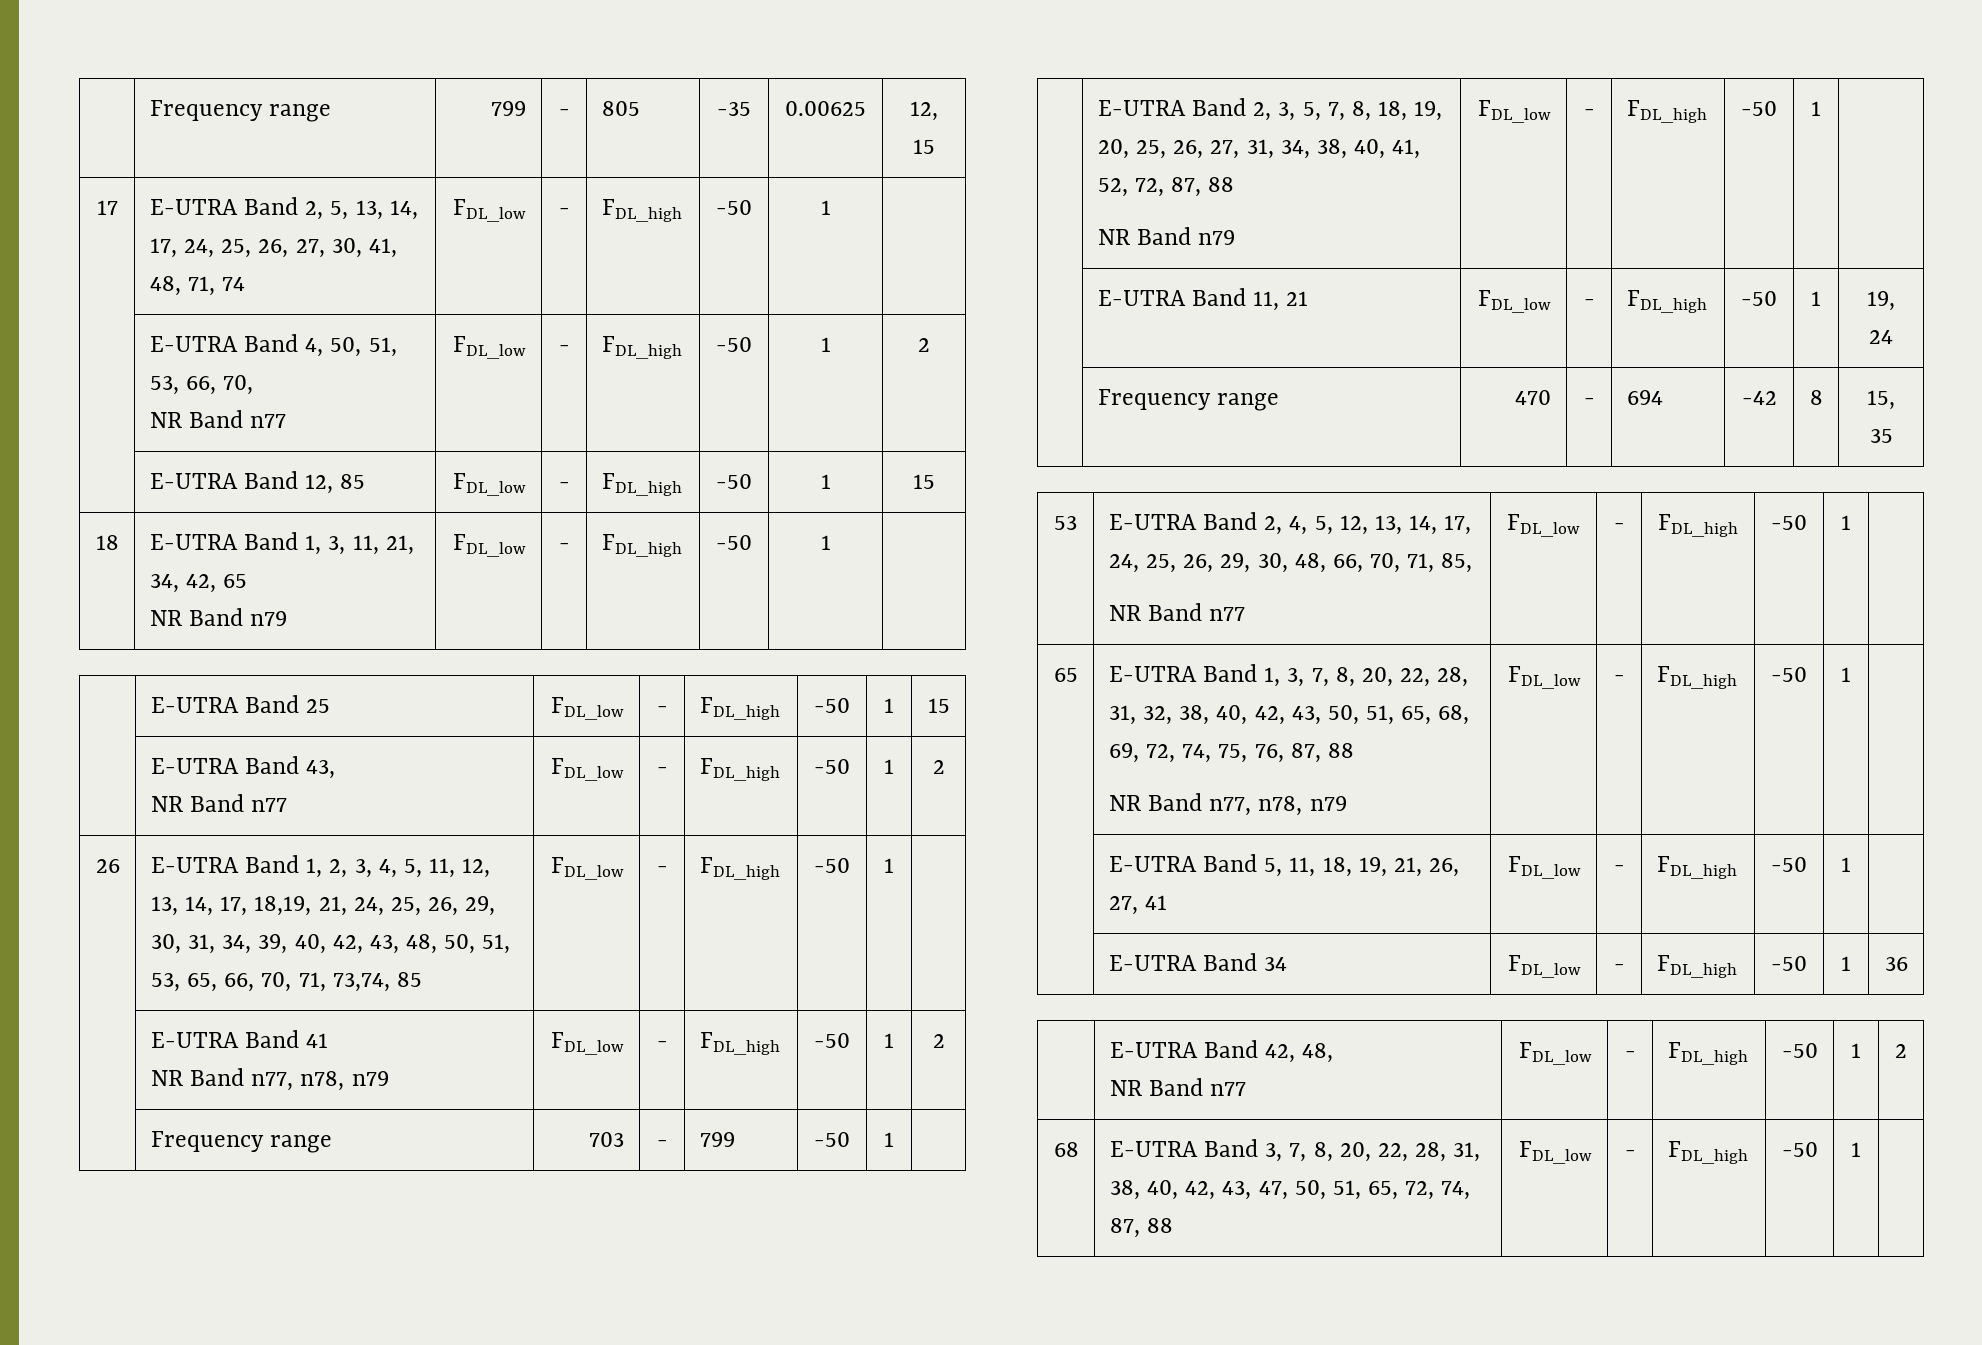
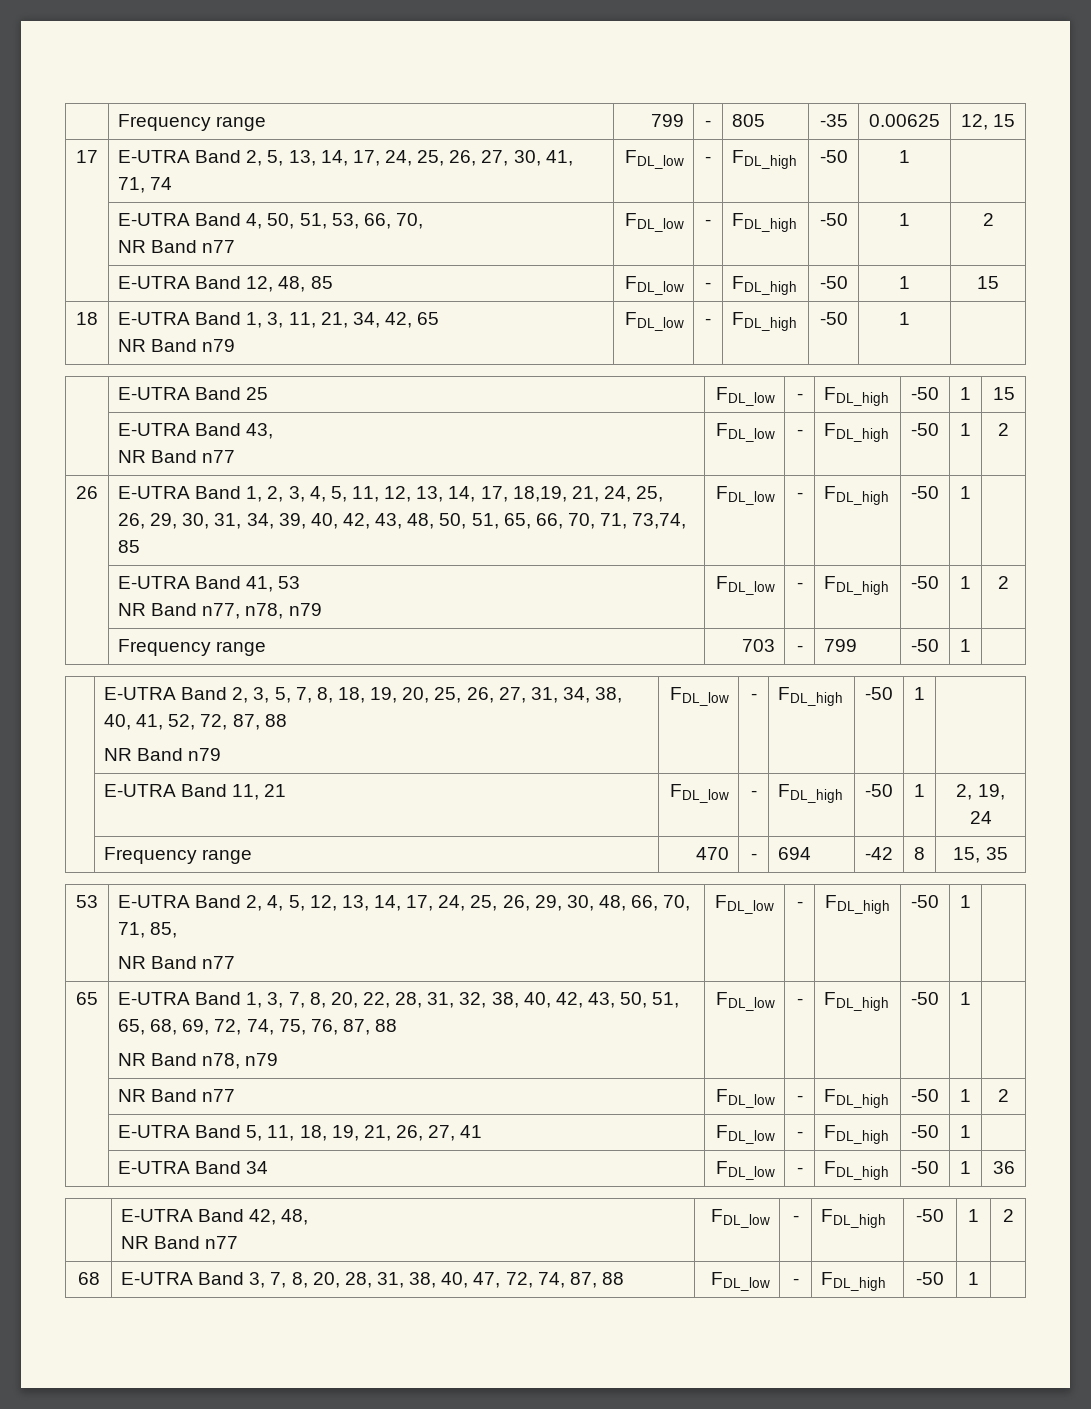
[149,276,181,296] 48, -> (573, 158) none
(334, 484) none -> [278,276,306,292] 48,
[150,973,180,992] 53, -> (499, 521) none
[306,1033,329,1048] 41 -> [246,576,301,592] 41, 53
(1821, 298) none -> [956,784,973,800] 2,
[1209,796,1347,816] [1508,666,1582,689] [1613,675,1625,682] [1656,666,1737,689] [1771,667,1807,682] [1841,667,1851,682] n77, n78, n79 | FDL_low | - | FDL_high | -50 | 1 | -> [202,1053,279,1069] [715,992,775,1011] [796,998,803,1005] [824,992,890,1011] [911,992,939,1005] [960,992,971,1005] [118,1089,236,1102] [715,1089,775,1108] [796,1095,803,1102] [824,1089,890,1108] [911,1089,939,1102] [960,1089,971,1102] [998,1089,1009,1102] n78, n79 | FDL_low | - | FDL_high | -50 | 1 | // | NR Band n77 | FDL_low | - | FDL_high | -50 | 1 | 2
[1377,1143,1408,1162] 22, -> (340, 1280) none
[1185,1180,1399,1200] 42, 43, 47, 50, 51, 65, -> [473,1272,501,1288] 47,

